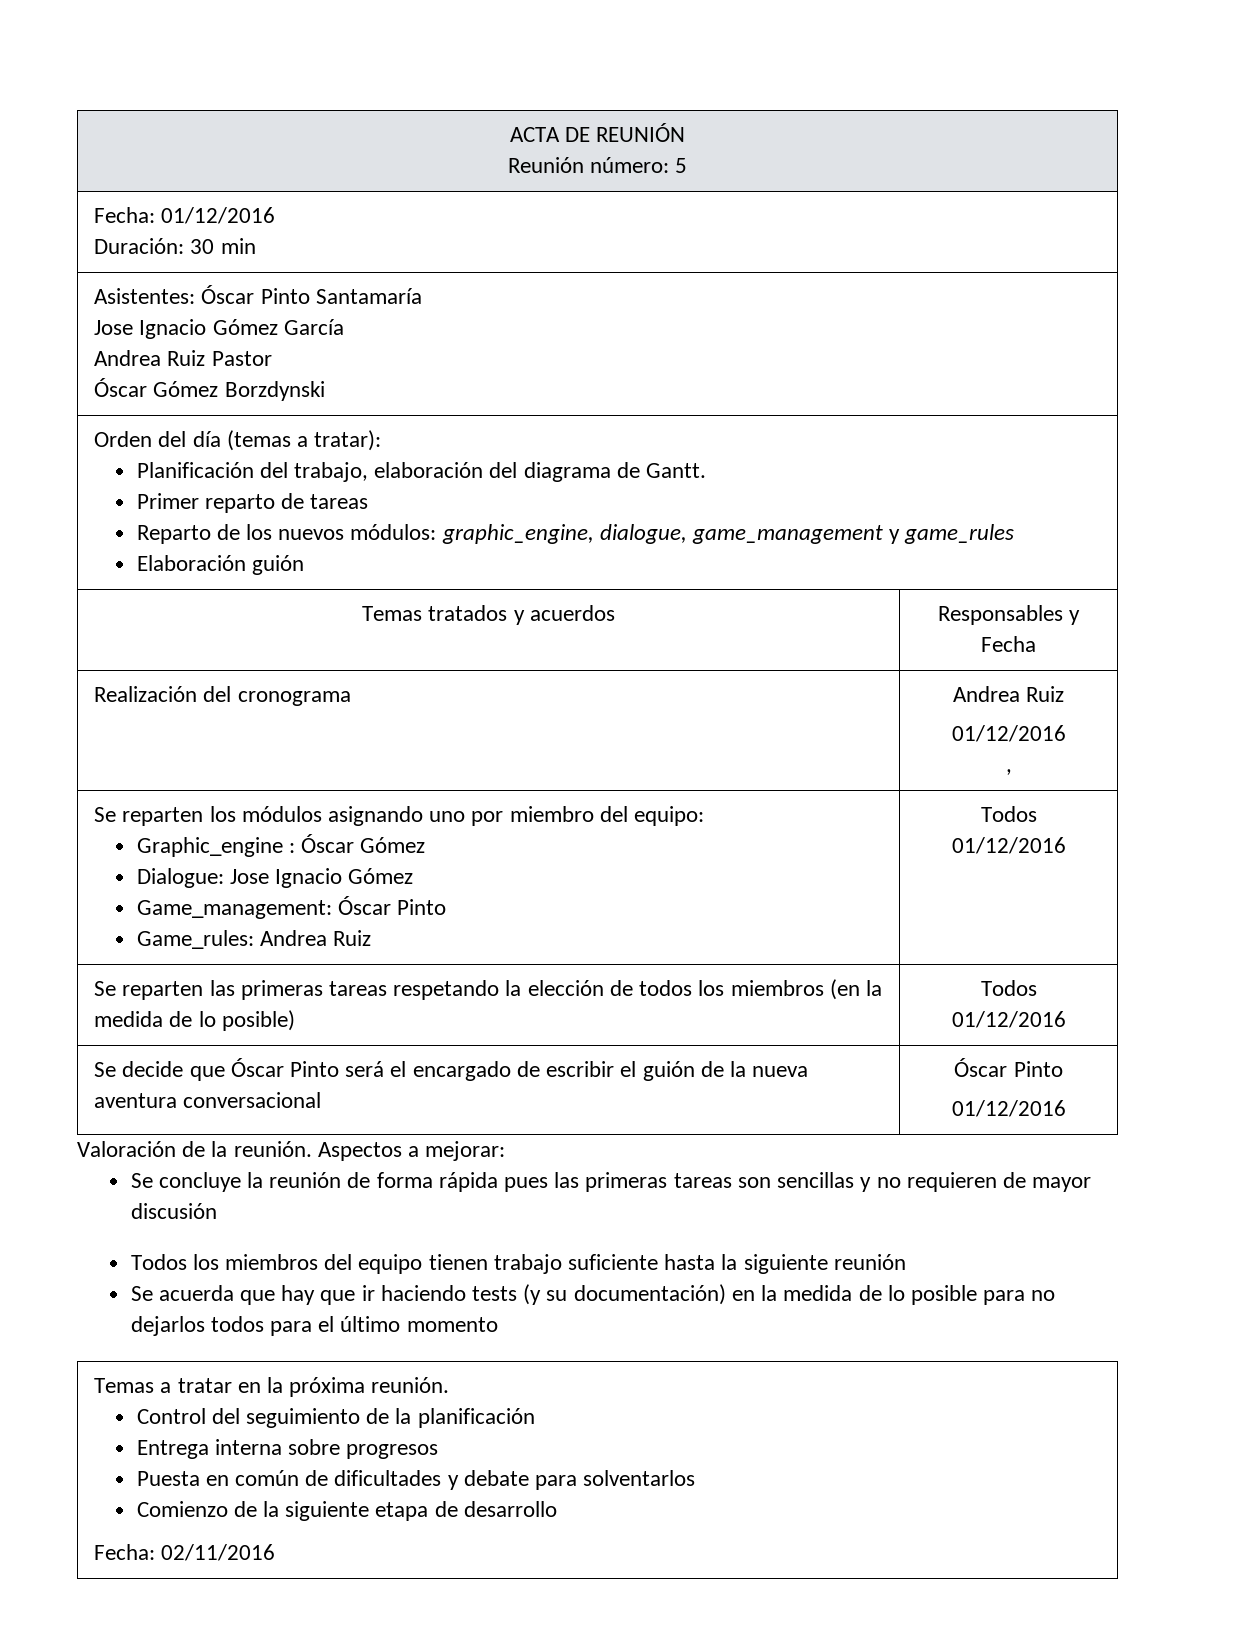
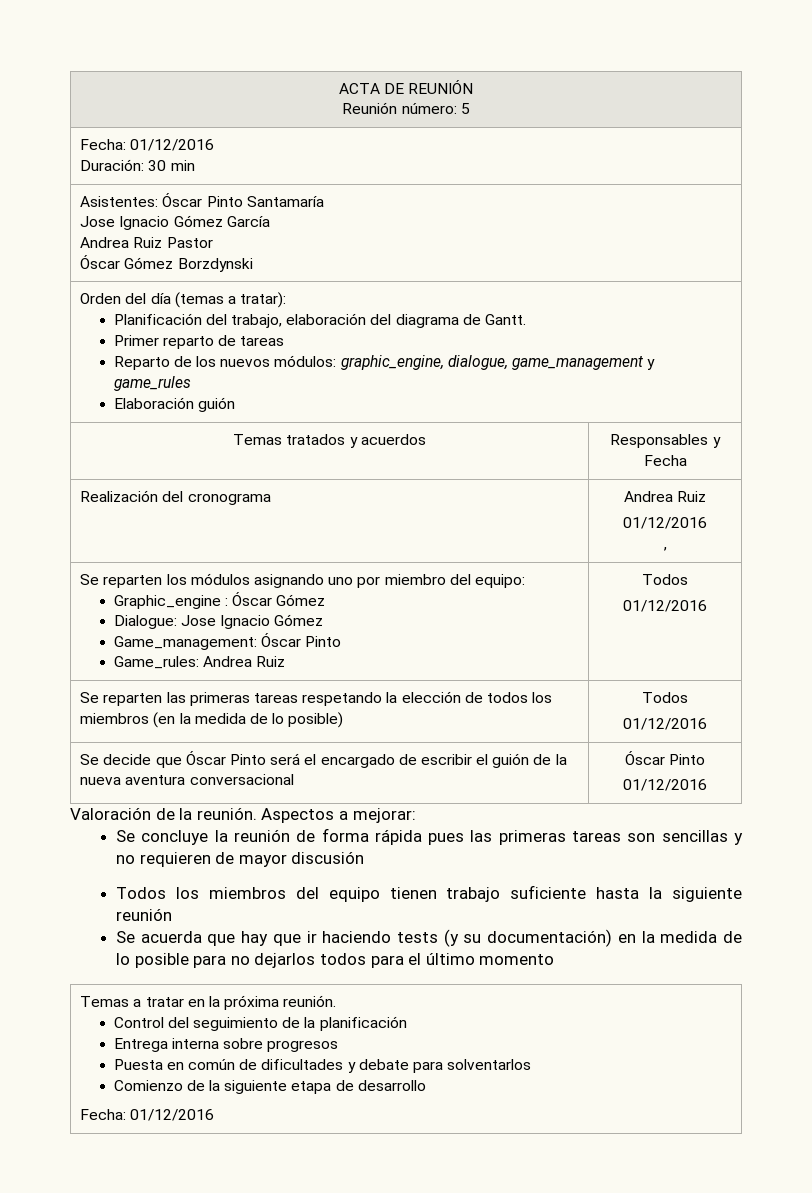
[161,1544,276,1561] 02/11/2016 -> [130,1109,215,1121] 01/12/2016

